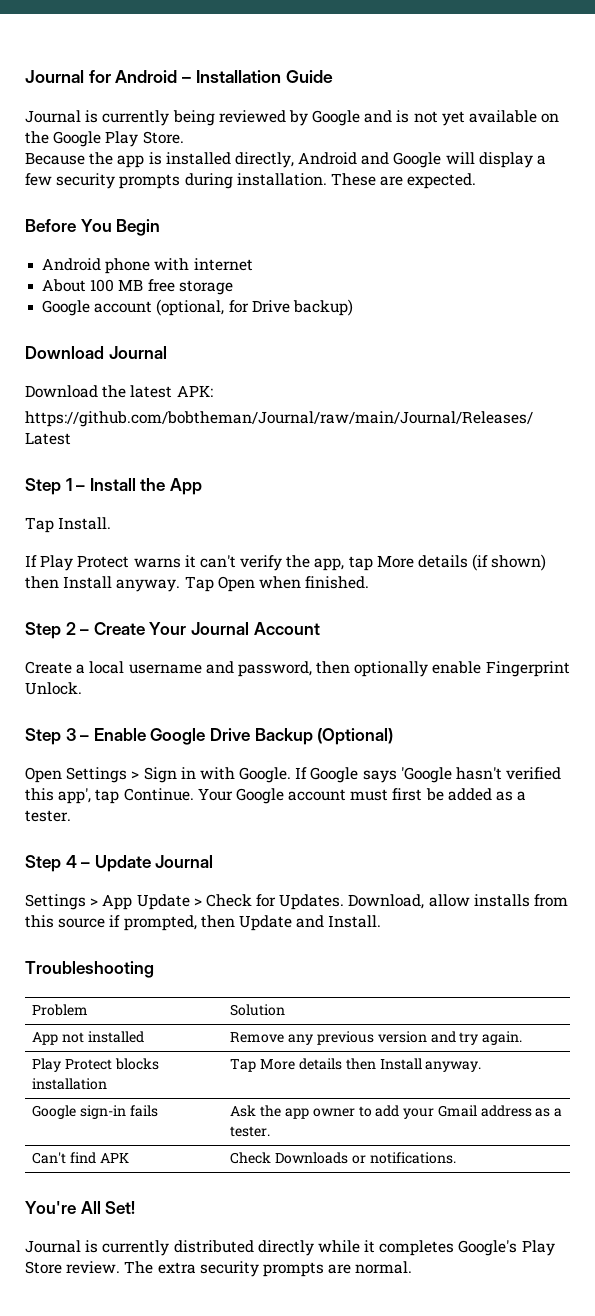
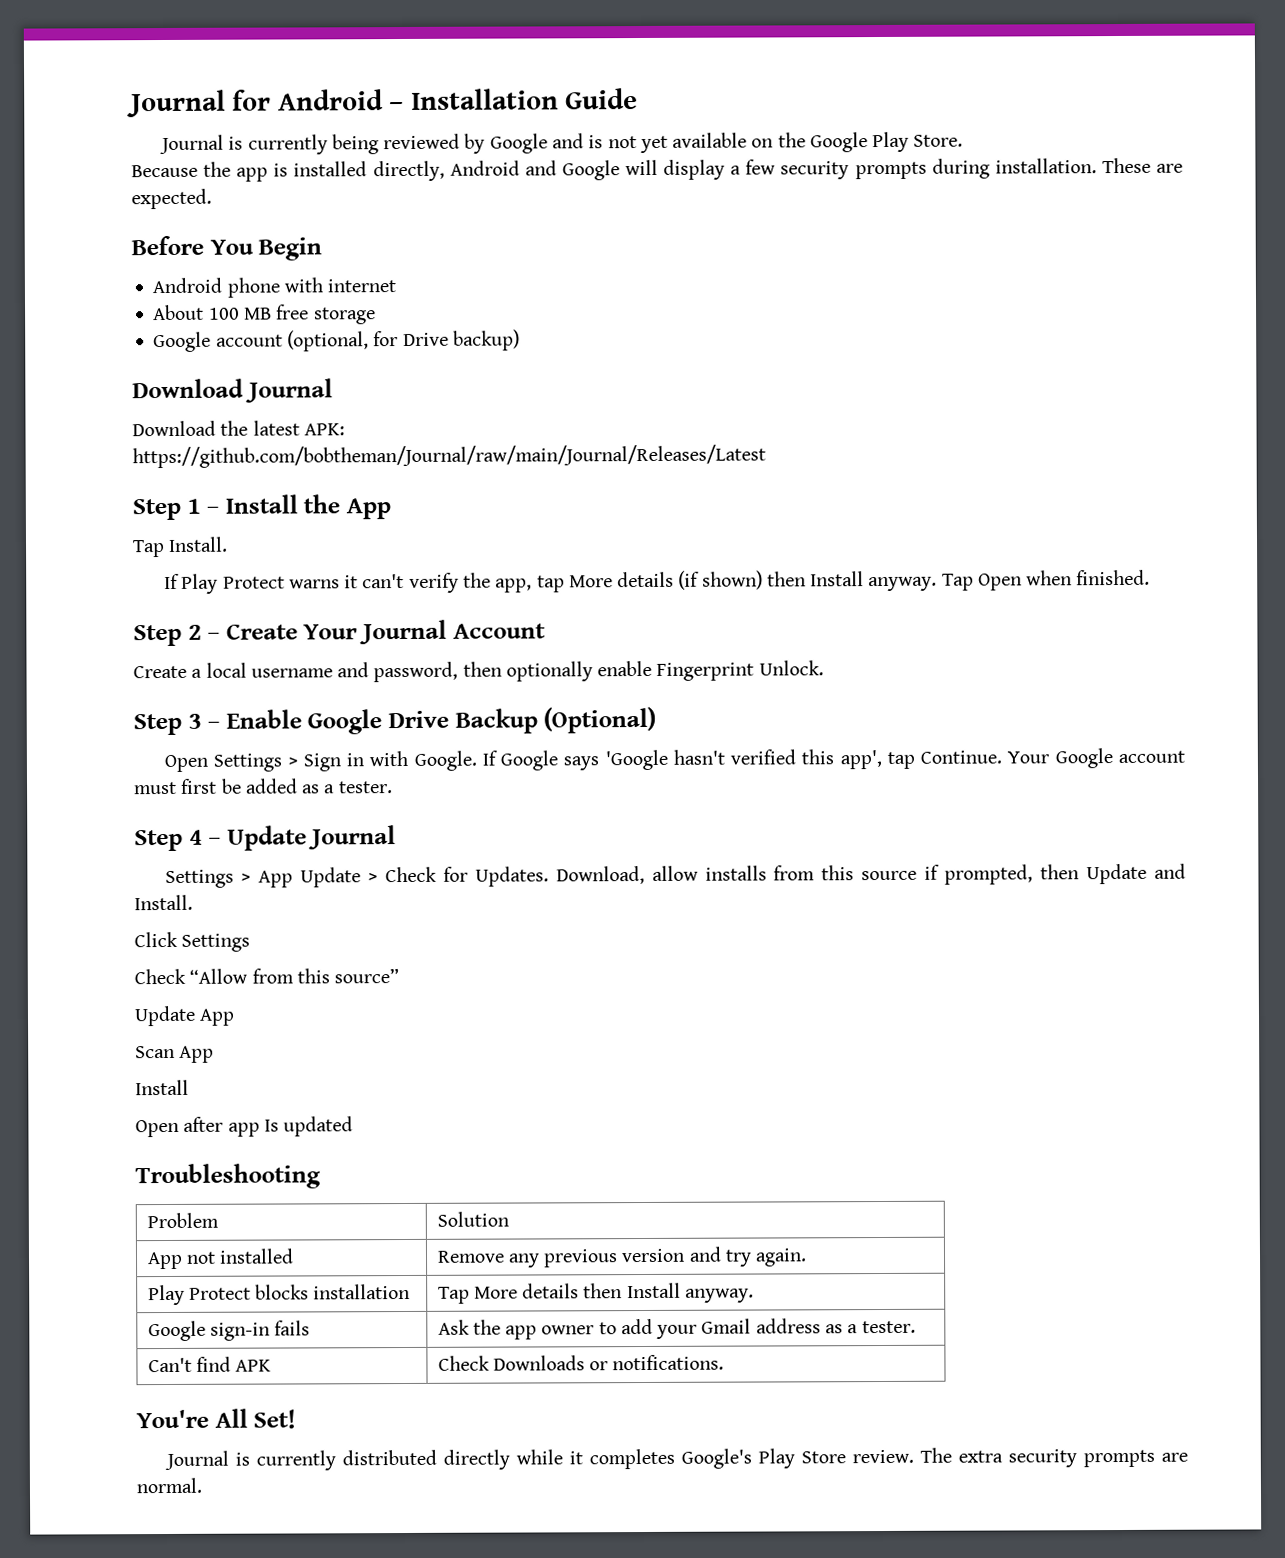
(382, 921) none -> [134,931,251,952] [134,968,400,985] [134,1005,236,1027] [135,1045,215,1063] [135,1079,189,1096] [135,1116,354,1138] // Click Settings // Check “Allow from this source” // Update App // Scan App // Install // Open after app Is updated

